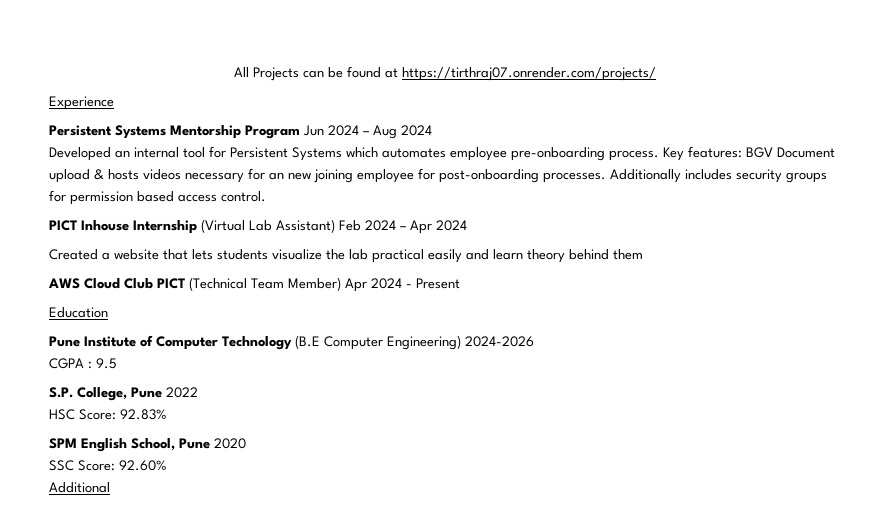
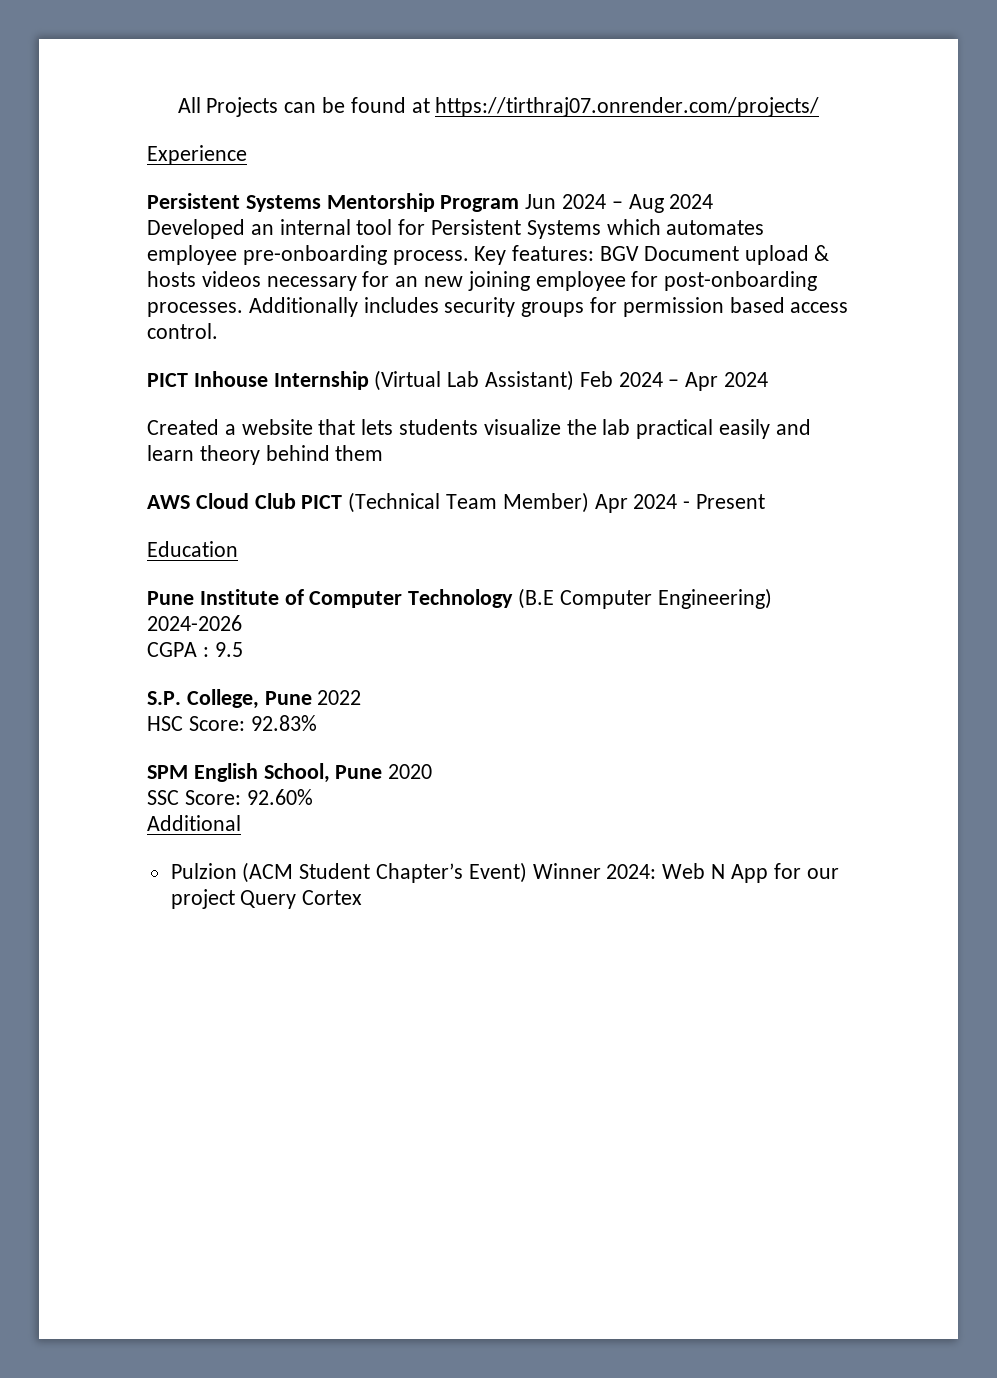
(110, 487) none -> [170,862,839,883] [170,889,363,909] // Pulzion (ACM Student Chapter’s Event) Winner 2024: Web N App for our project Query Cortex

